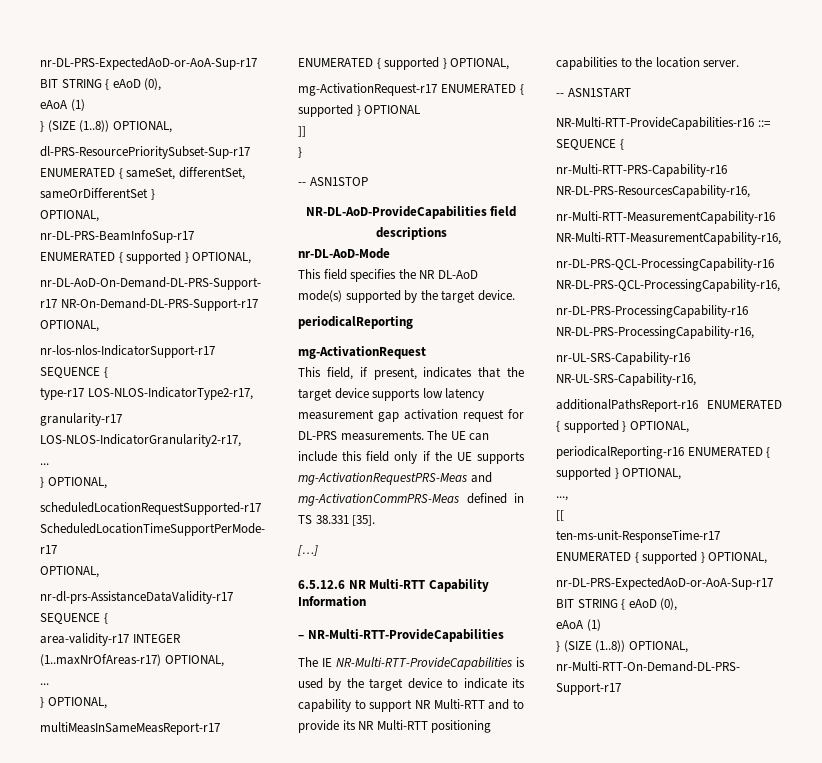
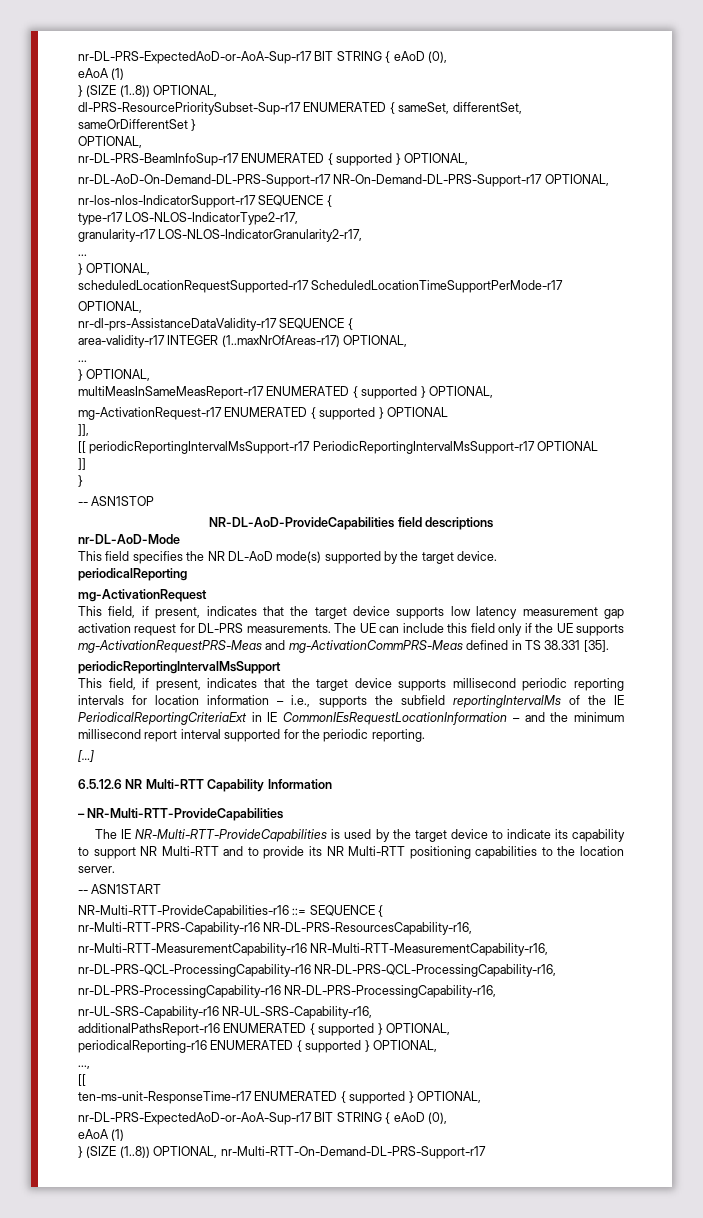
(421, 109) none -> [78,424,89,436] [78,441,599,454] // ]], // [[ periodicReportingIntervalMsSupport-r17 PeriodicReportingIntervalMsSupport-r17 OPTIONAL
(376, 520) none -> [78,661,281,674] [78,678,624,691] [78,695,624,708] [78,712,624,725] [78,729,425,742] // periodicReportingIntervalMsSupport // This field, if present, indicates that the target device supports millisecond periodic reporting intervals for location information – i.e., supports the subfield reportingIntervalMs of the IE PeriodicalReportingCriteriaExt in IE CommonIEsRequestLocationInformation – and the minimum millisecond report interval supported for the periodic reporting.

